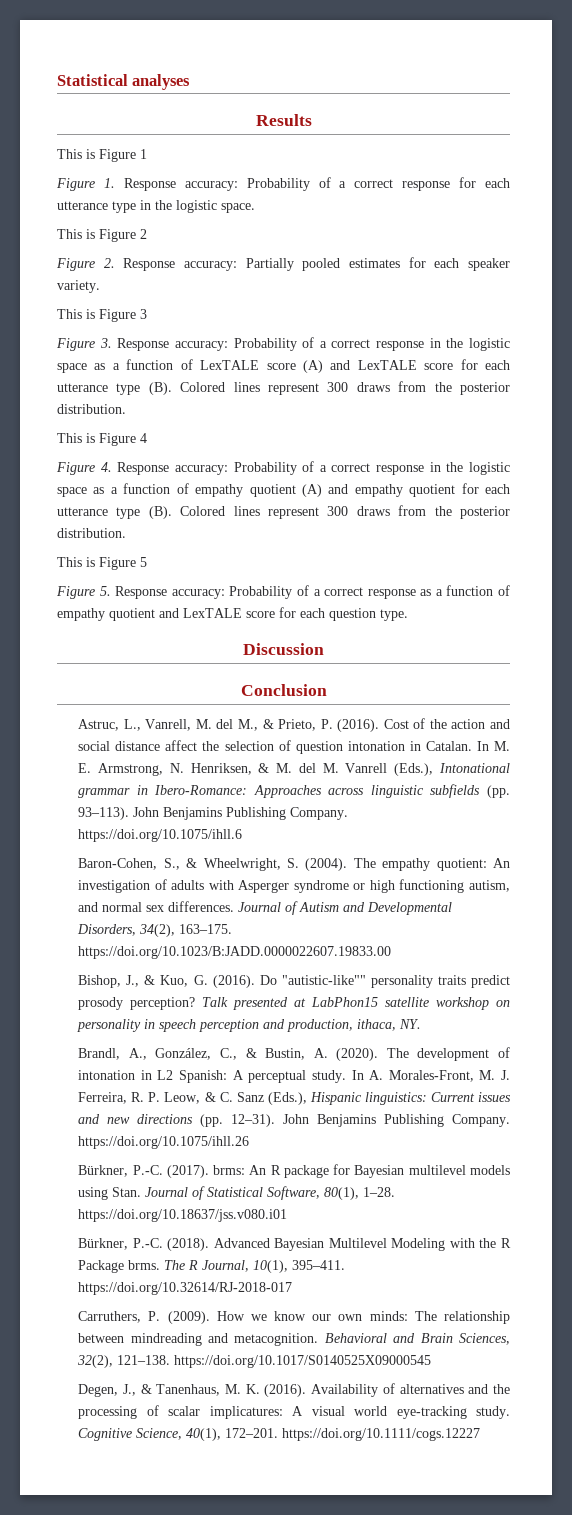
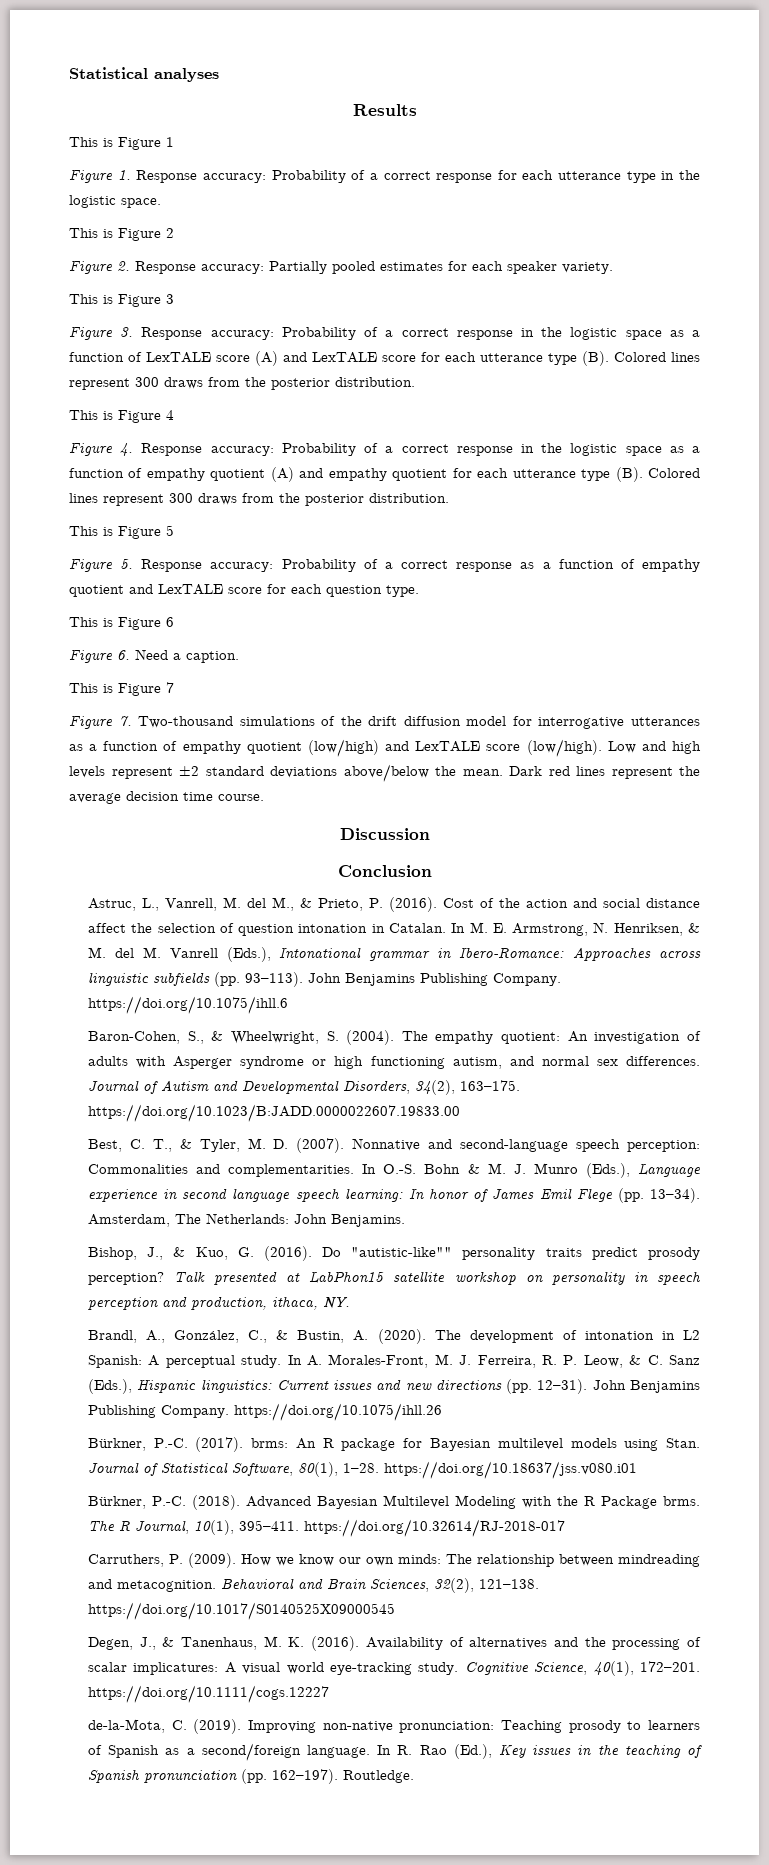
(408, 615) none -> [69,617,174,630] [69,649,239,663] [69,682,174,696] [69,715,700,729] [69,739,701,757] [69,764,700,782] [69,791,264,804] // This is Figure 6 // Figure 6. Need a caption. // This is Figure 7 // Figure 7. Two-thousand simulations of the drift diffusion model for interrogative utterances as a function of empathy quotient (low/high) and LexTALE score (low/high). Low and high levels represent ±2 standard deviations above/below the mean. Dark red lines represent the average decision time course.
(392, 952) none -> [87,1138,701,1153] [87,1163,701,1178] [87,1188,701,1203] [87,1213,405,1227] // Best, C. T., & Tyler, M. D. (2007). Nonnative and second-language speech perception: Commonalities and complementarities. In O.-S. Bohn & M. J. Munro (Eds.), Language experience in second language speech learning: In honor of James Emil Flege (pp. 13–34). Amsterdam, The Netherlands: John Benjamins.
(481, 1434) none -> [87,1719,700,1734] [87,1743,702,1761] [87,1769,414,1784] // de-la-Mota, C. (2019). Improving non-native pronunciation: Teaching prosody to learners of Spanish as a second/foreign language. In R. Rao (Ed.), Key issues in the teaching of Spanish pronunciation (pp. 162–197). Routledge.

